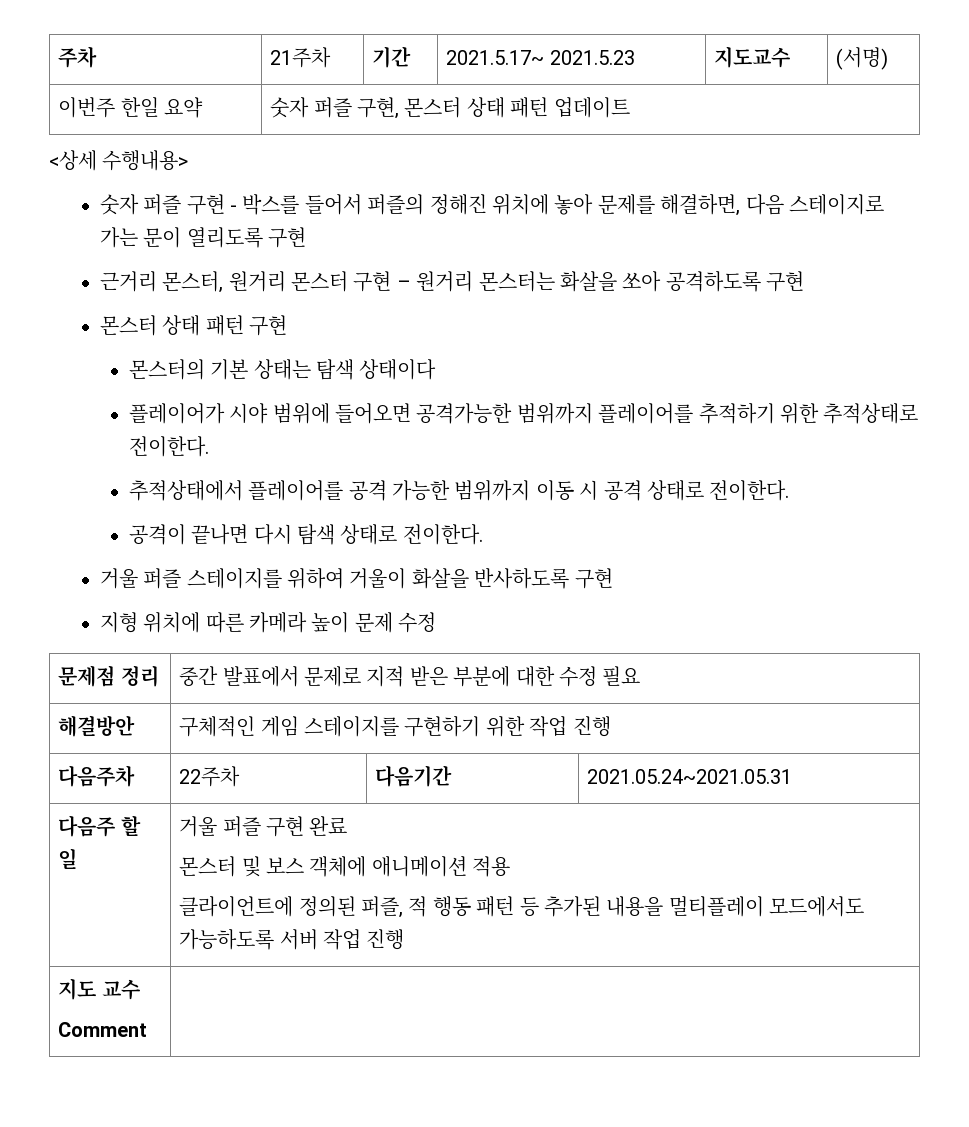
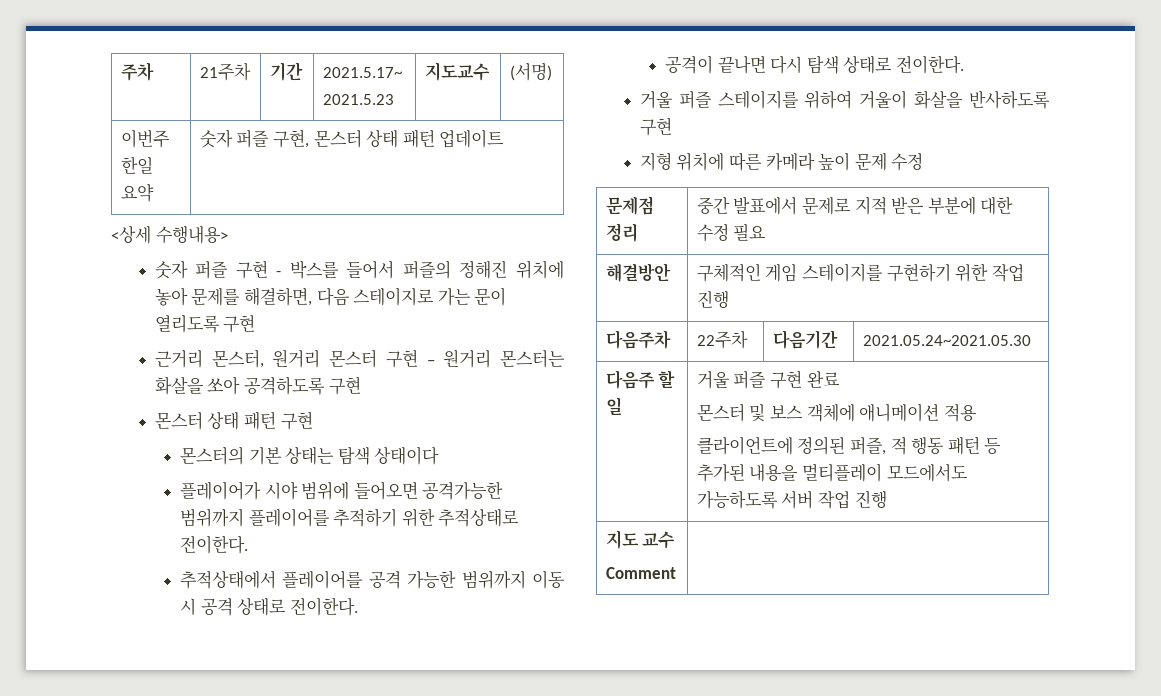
[587,769,793,784] 2021.05.24~2021.05.31 -> [862,335,1031,346] 2021.05.24~2021.05.30

